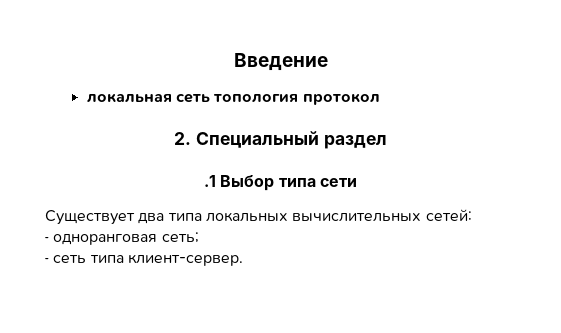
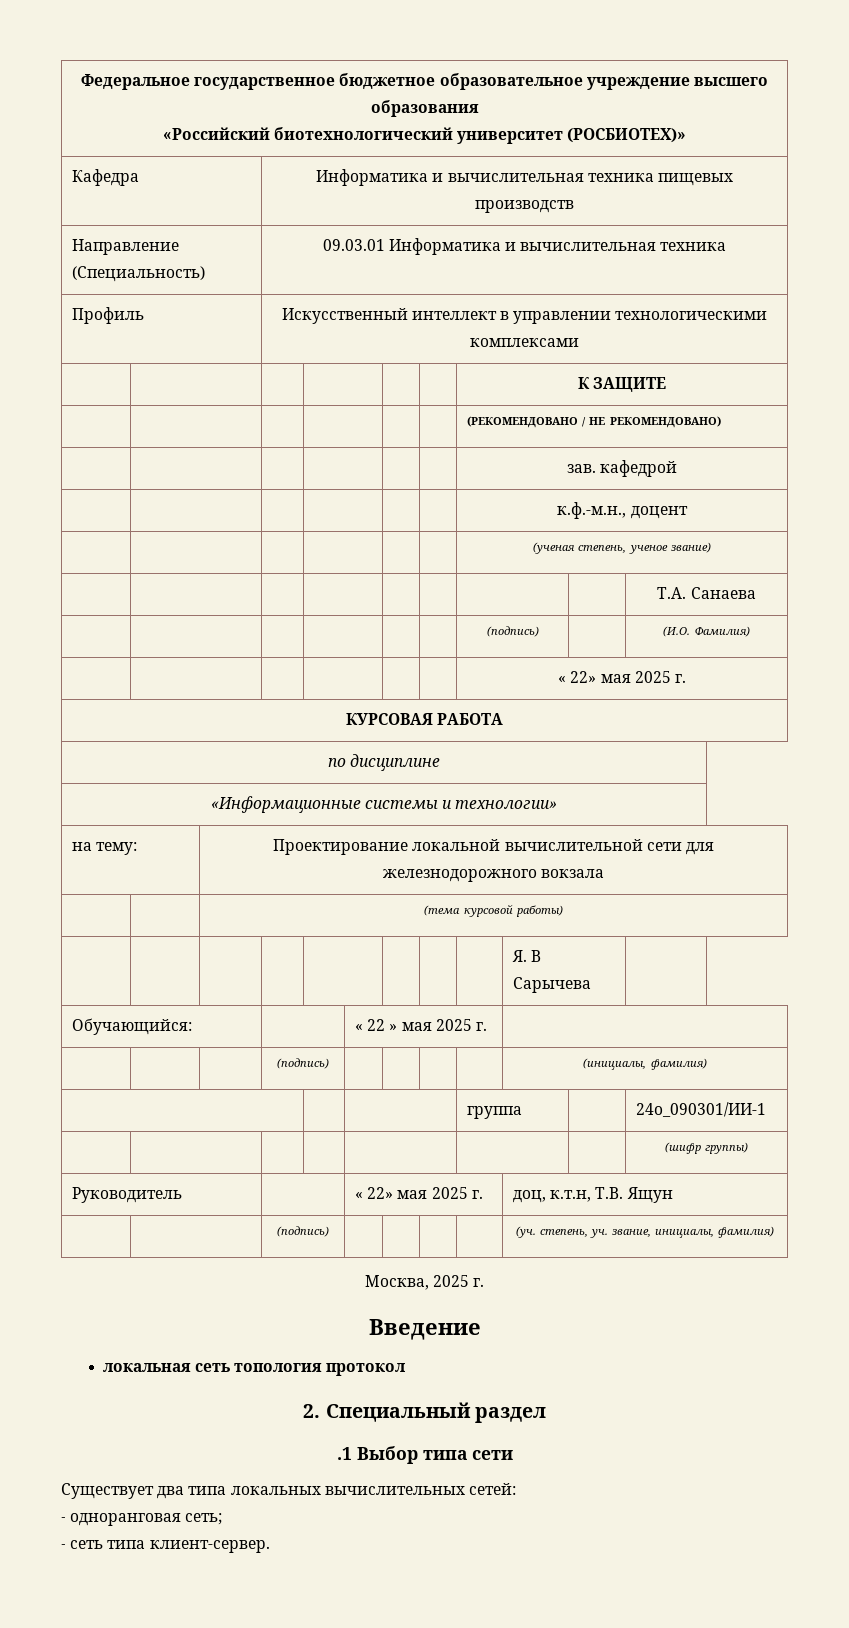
(233, 62) none -> [81,73,768,90] [370,100,479,117] [162,127,687,144] [72,169,140,186] [316,169,733,186] [475,200,574,213] [72,239,180,255] [72,266,206,282] [322,238,727,255] [72,307,145,324] [281,308,768,324] [470,338,579,347] [577,377,667,392] [467,416,721,428] [566,460,678,477] [557,502,688,519] [533,542,711,554] [657,587,756,599] [486,626,539,637] [663,626,750,637] [558,671,686,683] [345,713,504,725] [327,754,441,771] [210,796,558,813] [72,842,138,855] [273,839,714,855] [382,869,605,882] [424,904,563,917] [512,950,542,962] [513,977,592,993] [72,1018,193,1035] [355,1019,487,1031] [277,1058,329,1069] [583,1058,707,1070] [467,1106,523,1119] [636,1102,767,1117] [664,1142,749,1154] [72,1187,183,1203] [355,1187,483,1199] [513,1187,673,1203] [277,1226,329,1237] [515,1226,775,1238] [364,1275,485,1290] Федеральное государственное бюджетное образовательное учреждение высшего образования // «Российский биотехнологический университет (РОСБИОТЕХ)» // Кафедра | Информатика и вычислительная техника пищевых производств // Направление (Специальность) | 09.03.01 Информатика и вычислительная техника // Профиль | Искусственный интеллект в управлении технологическими комплексами // | | | | | | К ЗАЩИТЕ // | | | | | | (РЕКОМЕНДОВАНО / НЕ РЕКОМЕНДОВАНО) // | | | | | | зав. кафедрой // | | | | | | к.ф.-м.н., доцент // | | | | | | (ученая степень, ученое звание) // | | | | | | | | Т.А. Санаева // | | | | | | (подпись) | | (И.О. Фамилия) // | | | | | | « 22» мая 2025 г. // КУРСОВАЯ РАБОТА // по дисциплине // «Информационные системы и технологии» // на тему: | Проектирование локальной вычислительной сети для железнодорожного вокзала // | | (тема курсовой работы) // | | | | | | | | Я. В Сарычева | // Обучающийся: | | « 22 » мая 2025 г. | // | | | (подпись) | | | | | (инициалы, фамилия) // | | | группа | | 24о_090301/ИИ-1 // | | | | | | | (шифр группы) // Руководитель | | « 22» мая 2025 г. | доц, к.т.н, Т.В. Ящун // | | (подпись) | | | | | (уч. степень, уч. звание, инициалы, фамилия) // Москва, 2025 г. //

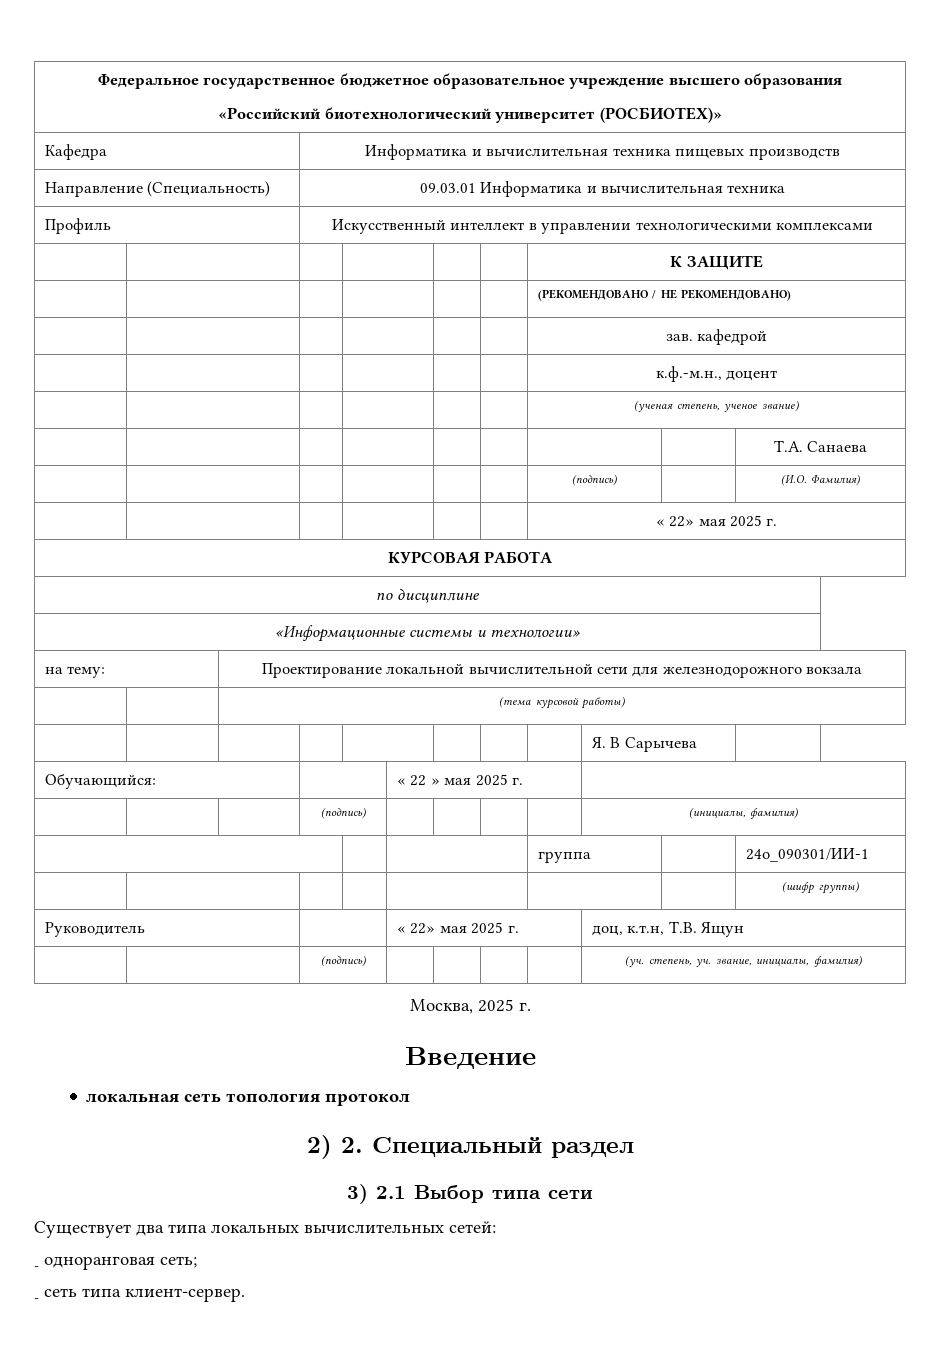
(406, 1369) none -> [306,1135,332,1159] 2)
[336,1447,352,1460] .1 -> [347,1184,406,1204] 3) 2.1

